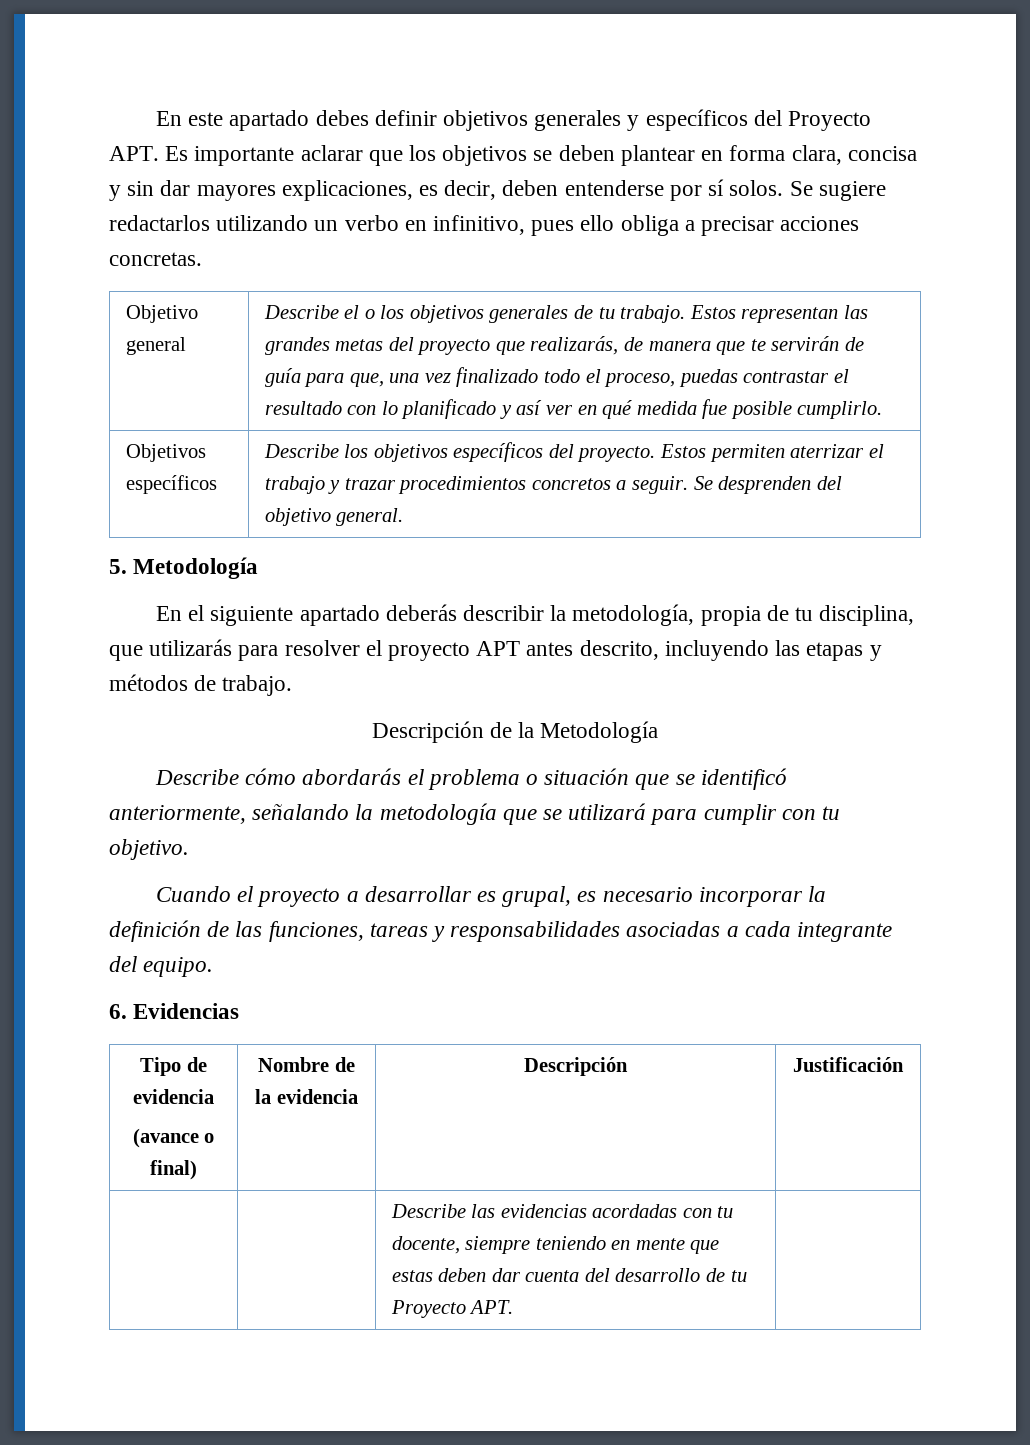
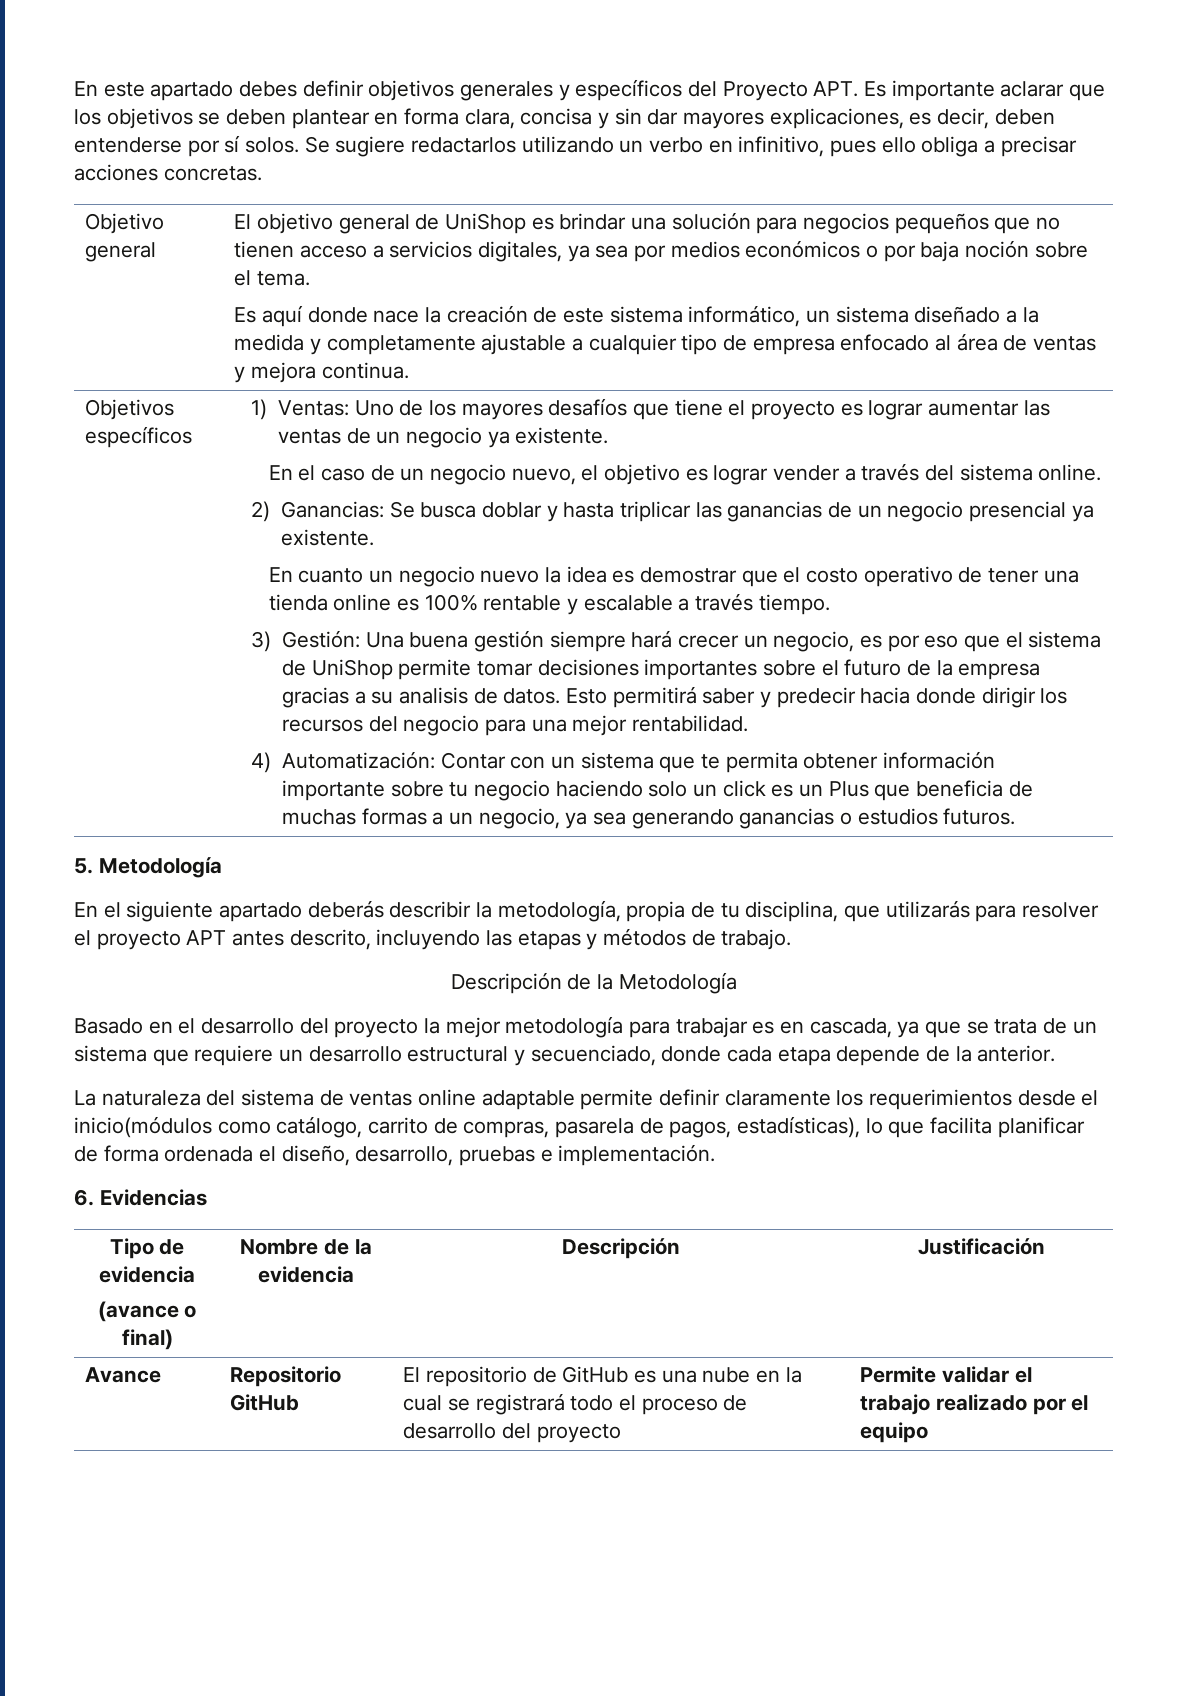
[263,305,868,323] [264,336,864,355] [264,367,849,387] [264,399,883,419] [125,444,206,462] [125,475,217,494] [263,442,884,462] [264,476,842,494] [264,508,404,526] Describe el o los objetivos generales de tu trabajo. Estos representan las grandes metas del proyecto que realizarás, de manera que te servirán de guía para que, una vez finalizado todo el proceso, puedas contrastar el resultado con lo planificado y así ver en qué medida fue posible cumplirlo. // Objetivos específicos | Describe los objetivos específicos del proyecto. Estos permiten aterrizar el trabajo y trazar procedimientos concretos a seguir. Se desprenden del objetivo general. -> [234,212,1060,234] [234,240,1088,262] [234,270,310,286] [234,305,1039,327] [234,333,1096,355] [234,362,409,383] [85,399,175,420] [85,426,193,448] [251,398,1050,420] [277,427,609,448] [268,463,1102,485] [251,501,1094,522] [280,529,374,546] [268,566,1079,587] [268,593,830,615] [251,630,1102,652] [281,659,1041,680] [281,686,1068,708] [281,715,748,736] [251,751,995,773] [281,780,1033,801] [281,808,1016,829] El objetivo general de UniShop es brindar una solución para negocios pequeños que no tienen acceso a servicios digitales, ya sea por medios económicos o por baja noción sobre el tema. // Es aquí donde nace la creación de este sistema informático, un sistema diseñado a la medida y completamente ajustable a cualquier tipo de empresa enfocado al área de ventas y mejora continua. // Objetivos específicos | 1) Ventas: Uno de los mayores desafíos que tiene el proyecto es lograr aumentar las ventas de un negocio ya existente. // En el caso de un negocio nuevo, el objetivo es lograr vender a través del sistema online. // 2) Ganancias: Se busca doblar y hasta triplicar las ganancias de un negocio presencial ya existente. // En cuanto un negocio nuevo la idea es demostrar que el costo operativo de tener una tienda online es 100% rentable y escalable a través tiempo. // 3) Gestión: Una buena gestión siempre hará crecer un negocio, es por eso que el sistema de UniShop permite tomar decisiones importantes sobre el futuro de la empresa gracias a su analisis de datos. Esto permitirá saber y predecir hacia donde dirigir los recursos del negocio para una mejor rentabilidad. // 4) Automatización: Contar con un sistema que te permita obtener información importante sobre tu negocio haciendo solo un click es un Plus que beneficia de muchas formas a un negocio, ya sea generando ganancias o estudios futuros.
[154,768,787,790] [109,803,841,825] [109,839,189,860] [155,886,827,907] [109,920,893,942] [109,956,214,977] Describe cómo abordarás el problema o situación que se identificó anteriormente, señalando la metodología que se utilizará para cumplir con tu objetivo. // Cuando el proyecto a desarrollar es grupal, es necesario incorporar la definición de las funciones, tareas y responsabilidades asociadas a cada integrante del equipo. -> [74,1016,1097,1038] [74,1045,1056,1066] [74,1089,1099,1110] [74,1116,1085,1138] [74,1144,716,1166] Basado en el desarrollo del proyecto la mejor metodología para trabajar es en cascada, ya que se trata de un sistema que requiere un desarrollo estructural y secuenciado, donde cada etapa depende de la anterior. // La naturaleza del sistema de ventas online adaptable permite definir claramente los requerimientos desde el inicio(módulos como catálogo, carrito de compras, pasarela de pagos, estadísticas), lo que facilita planificar de forma ordenada el diseño, desarrollo, pruebas e implementación.
[390,1204,734,1218] [391,1236,720,1254] [391,1268,747,1282] [390,1300,514,1318] | | Describe las evidencias acordadas con tu docente, siempre teniendo en mente que estas deben dar cuenta del desarrollo de tu Proyecto APT. | -> [85,1367,162,1383] [230,1366,342,1387] [230,1394,300,1411] [403,1366,802,1387] [403,1393,748,1415] [403,1423,621,1443] [860,1366,1032,1383] [860,1394,1089,1415] [860,1422,929,1443] Avance | Repositorio GitHub | El repositorio de GitHub es una nube en la cual se registrará todo el proceso de desarrollo del proyecto | Permite validar el trabajo realizado por el equipo

